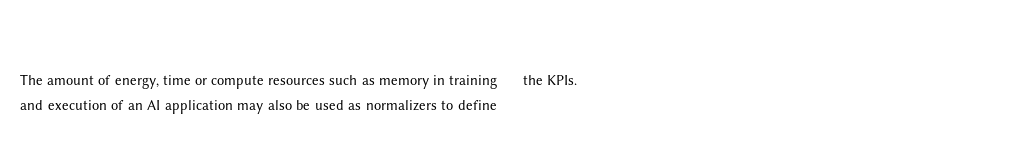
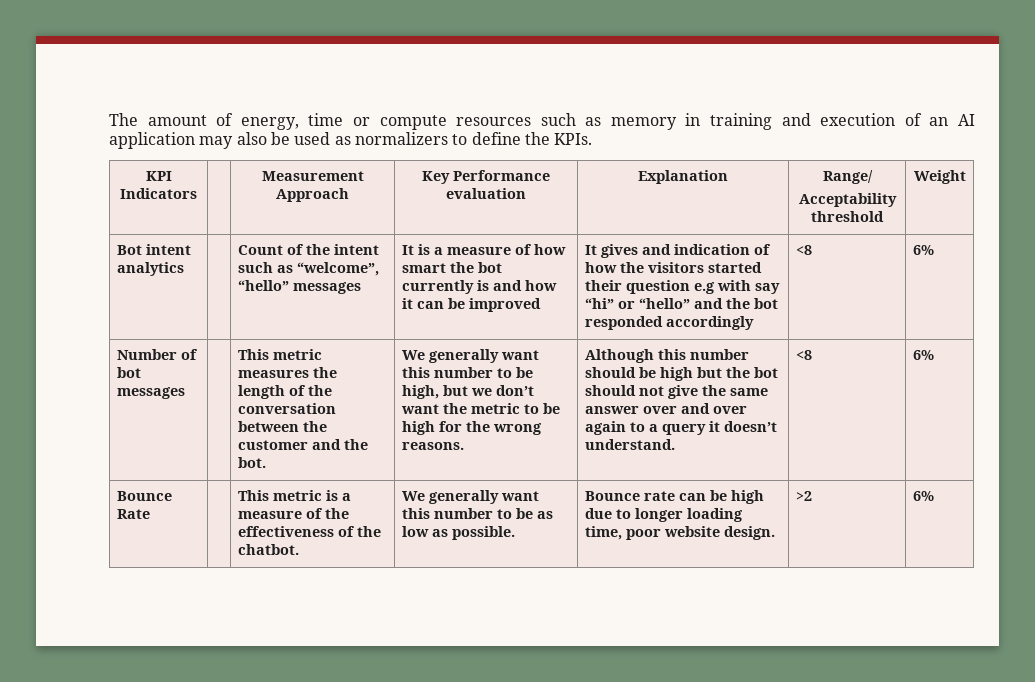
(577, 80) none -> [145,171,172,181] [120,188,197,199] [261,171,364,181] [276,188,349,202] [422,170,550,184] [446,188,526,199] [638,170,728,184] [822,170,873,184] [798,193,897,207] [811,211,884,222] [913,170,966,184] [116,244,191,255] [116,262,184,276] [237,244,379,255] [237,262,379,276] [237,280,361,294] [401,244,566,255] [401,262,502,273] [401,280,557,294] [401,298,541,312] [584,244,770,258] [584,262,762,273] [584,280,780,294] [584,298,778,309] [584,316,754,330] [795,245,812,255] [912,245,934,255] [116,349,197,360] [116,367,141,378] [116,387,185,399] [237,349,322,360] [237,367,337,378] [237,385,332,399] [237,403,336,414] [237,421,327,432] [237,439,368,450] [237,457,266,468] [401,349,539,363] [401,367,533,378] [401,385,534,399] [400,403,560,414] [401,421,542,435] [401,442,464,450] [584,349,749,363] [584,367,778,381] [584,385,768,399] [584,403,747,414] [584,421,777,435] [584,439,675,450] [795,350,812,360] [912,350,934,360] [116,491,172,501] [116,509,150,519] [237,490,351,501] [237,508,349,519] [237,526,381,537] [237,544,299,555] [401,490,539,504] [401,508,553,519] [401,526,515,540] [584,490,764,504] [584,508,743,522] [584,526,775,540] [795,491,812,501] [912,491,934,501] // KPI Indicators | | Measurement Approach | Key Performance evaluation | Explanation | Range/ // Acceptability threshold | Weight // Bot intent analytics | | Count of the intent such as “welcome”, “hello” messages | It is a measure of how smart the bot currently is and how it can be improved | It gives and indication of how the visitors started their question e.g with say “hi” or “hello” and the bot responded accordingly | <8 | 6% // Number of bot messages | | This metric measures the length of the conversation between the customer and the bot. | We generally want this number to be high, but we don’t want the metric to be high for the wrong reasons. | Although this number should be high but the bot should not give the same answer over and over again to a query it doesn’t understand. | <8 | 6% // Bounce Rate | | This metric is a measure of the effectiveness of the chatbot. | We generally want this number to be as low as possible. | Bounce rate can be high due to longer loading time, poor website design. | >2 | 6%

